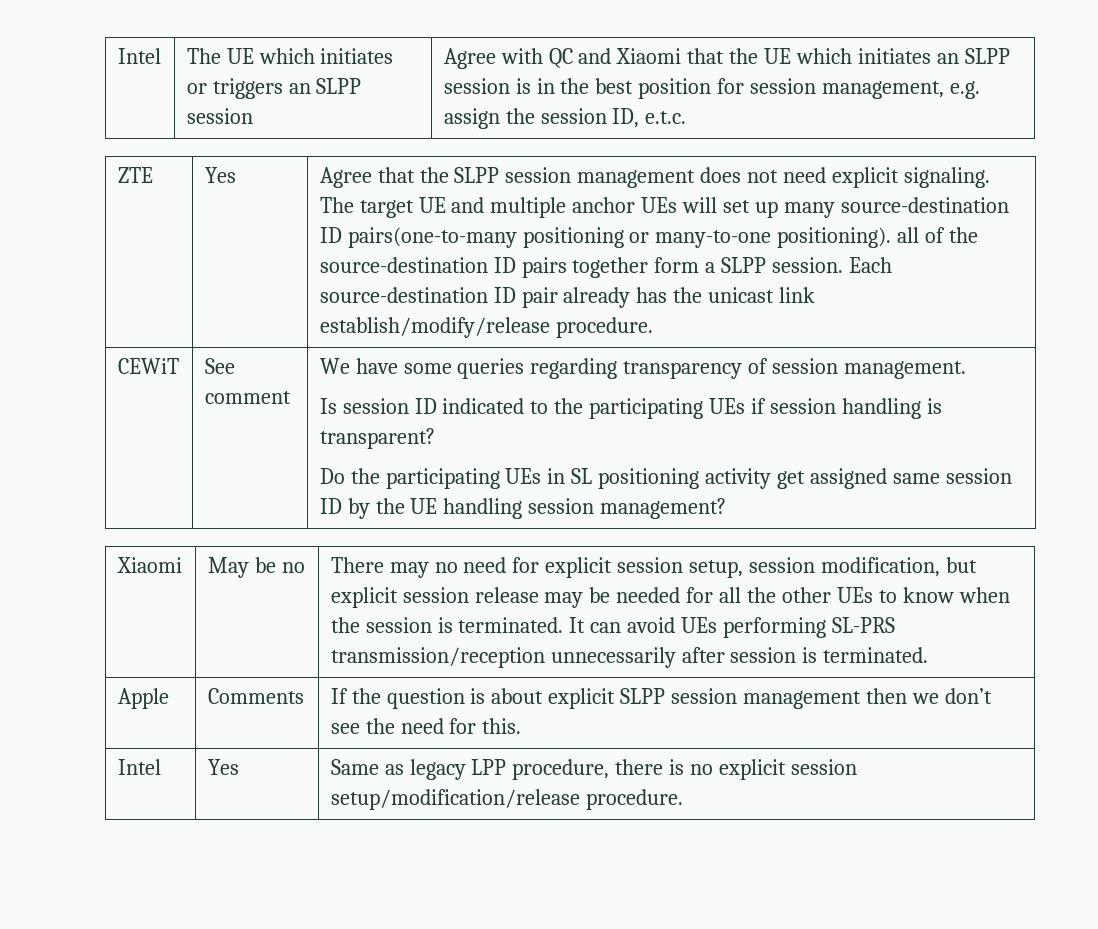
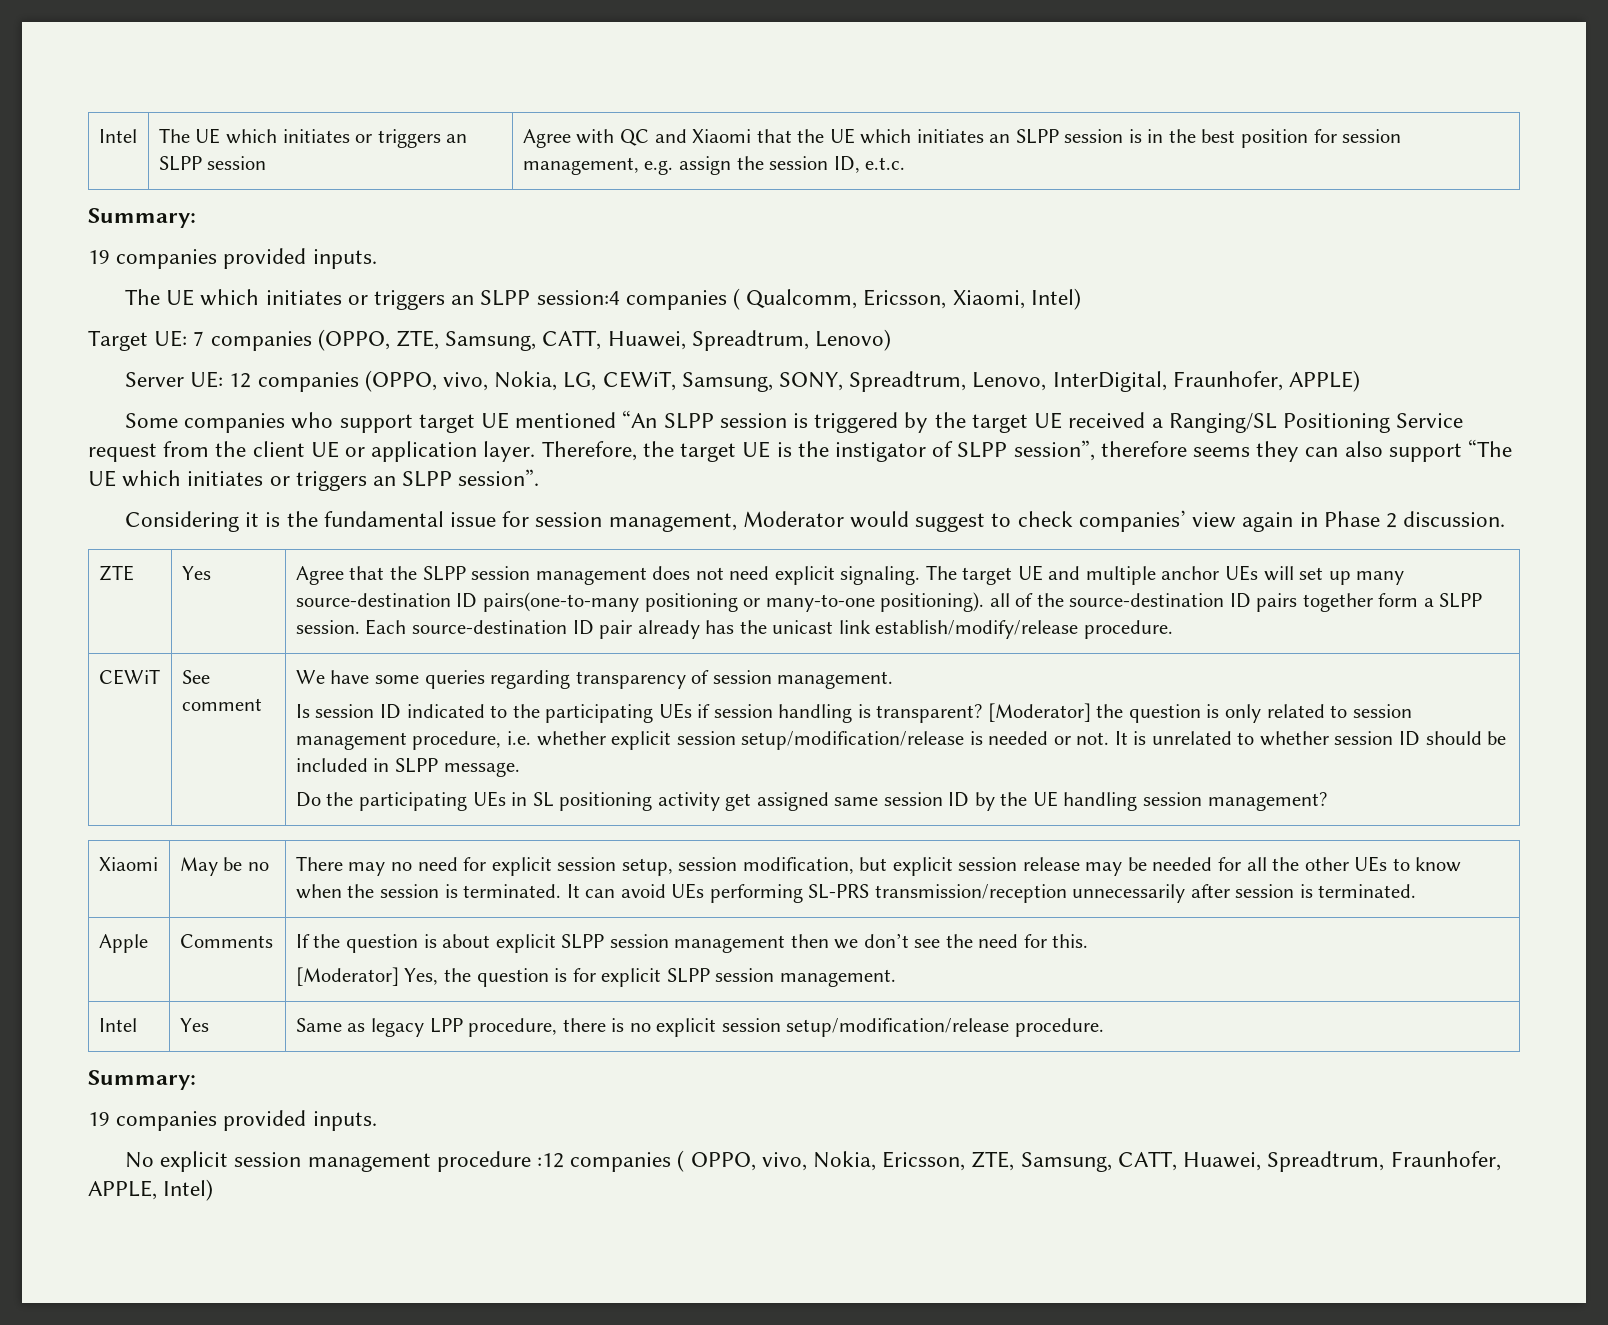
(687, 117) none -> [88,208,196,228] [88,248,377,269] [124,288,1081,310] [88,329,892,351] [124,370,1361,392] [124,410,1464,433] [88,439,1513,462] [88,469,540,491] [124,510,1506,532] // Summary: // 19 companies provided inputs. // The UE which initiates or triggers an SLPP session:4 companies ( Qualcomm, Ericsson, Xiaomi, Intel) // Target UE: 7 companies (OPPO, ZTE, Samsung, CATT, Huawei, Spreadtrum, Lenovo) // Server UE: 12 companies (OPPO, vivo, Nokia, LG, CEWiT, Samsung, SONY, Spreadtrum, Lenovo, InterDigital, Fraunhofer, APPLE) // Some companies who support target UE mentioned “An SLPP session is triggered by the target UE received a Ranging/SL Positioning Service request from the client UE or application layer. Therefore, the target UE is the instigator of SLPP session”, therefore seems they can also support “The UE which initiates or triggers an SLPP session”. // Considering it is the fundamental issue for session management, Moderator would suggest to check companies’ view again in Phase 2 discussion.
(435, 438) none -> [987,703,1412,723] [295,731,1507,750] [295,758,520,777] [Moderator] the question is only related to session management procedure, i.e. whether explicit session setup/modification/release is needed or not. It is unrelated to whether session ID should be included in SLPP message.
(522, 726) none -> [295,967,896,987] // [Moderator] Yes, the question is for explicit SLPP session management.
(683, 799) none -> [88,1070,196,1090] [88,1110,377,1131] [124,1150,1501,1172] [88,1179,214,1201] // Summary: // 19 companies provided inputs. // No explicit session management procedure :12 companies ( OPPO, vivo, Nokia, Ericsson, ZTE, Samsung, CATT, Huawei, Spreadtrum, Fraunhofer, APPLE, Intel)

